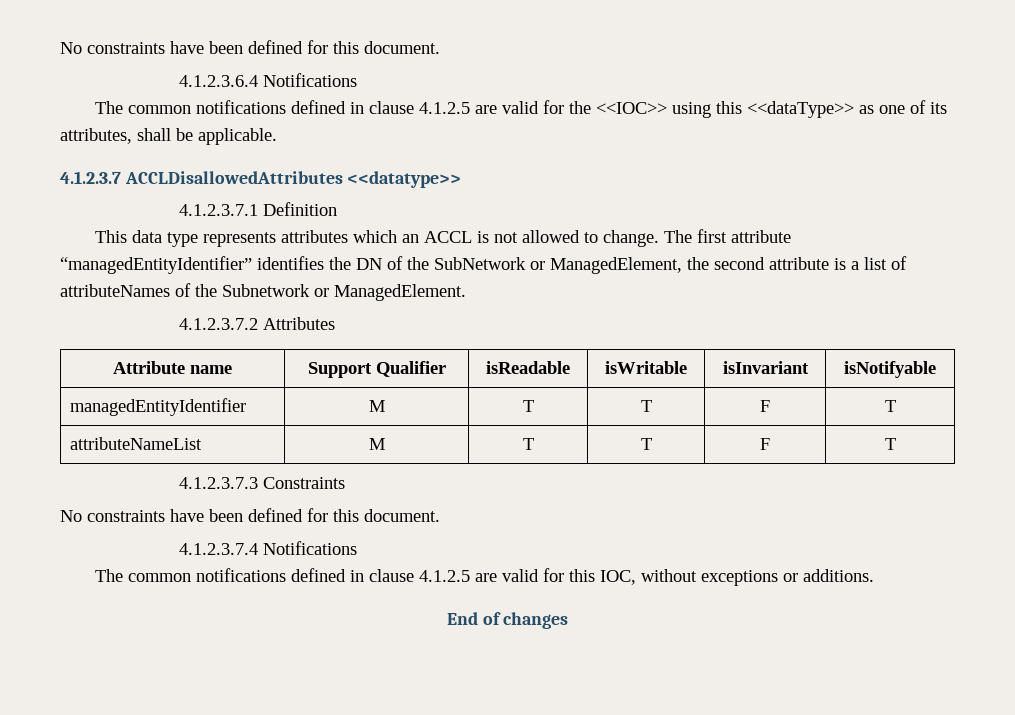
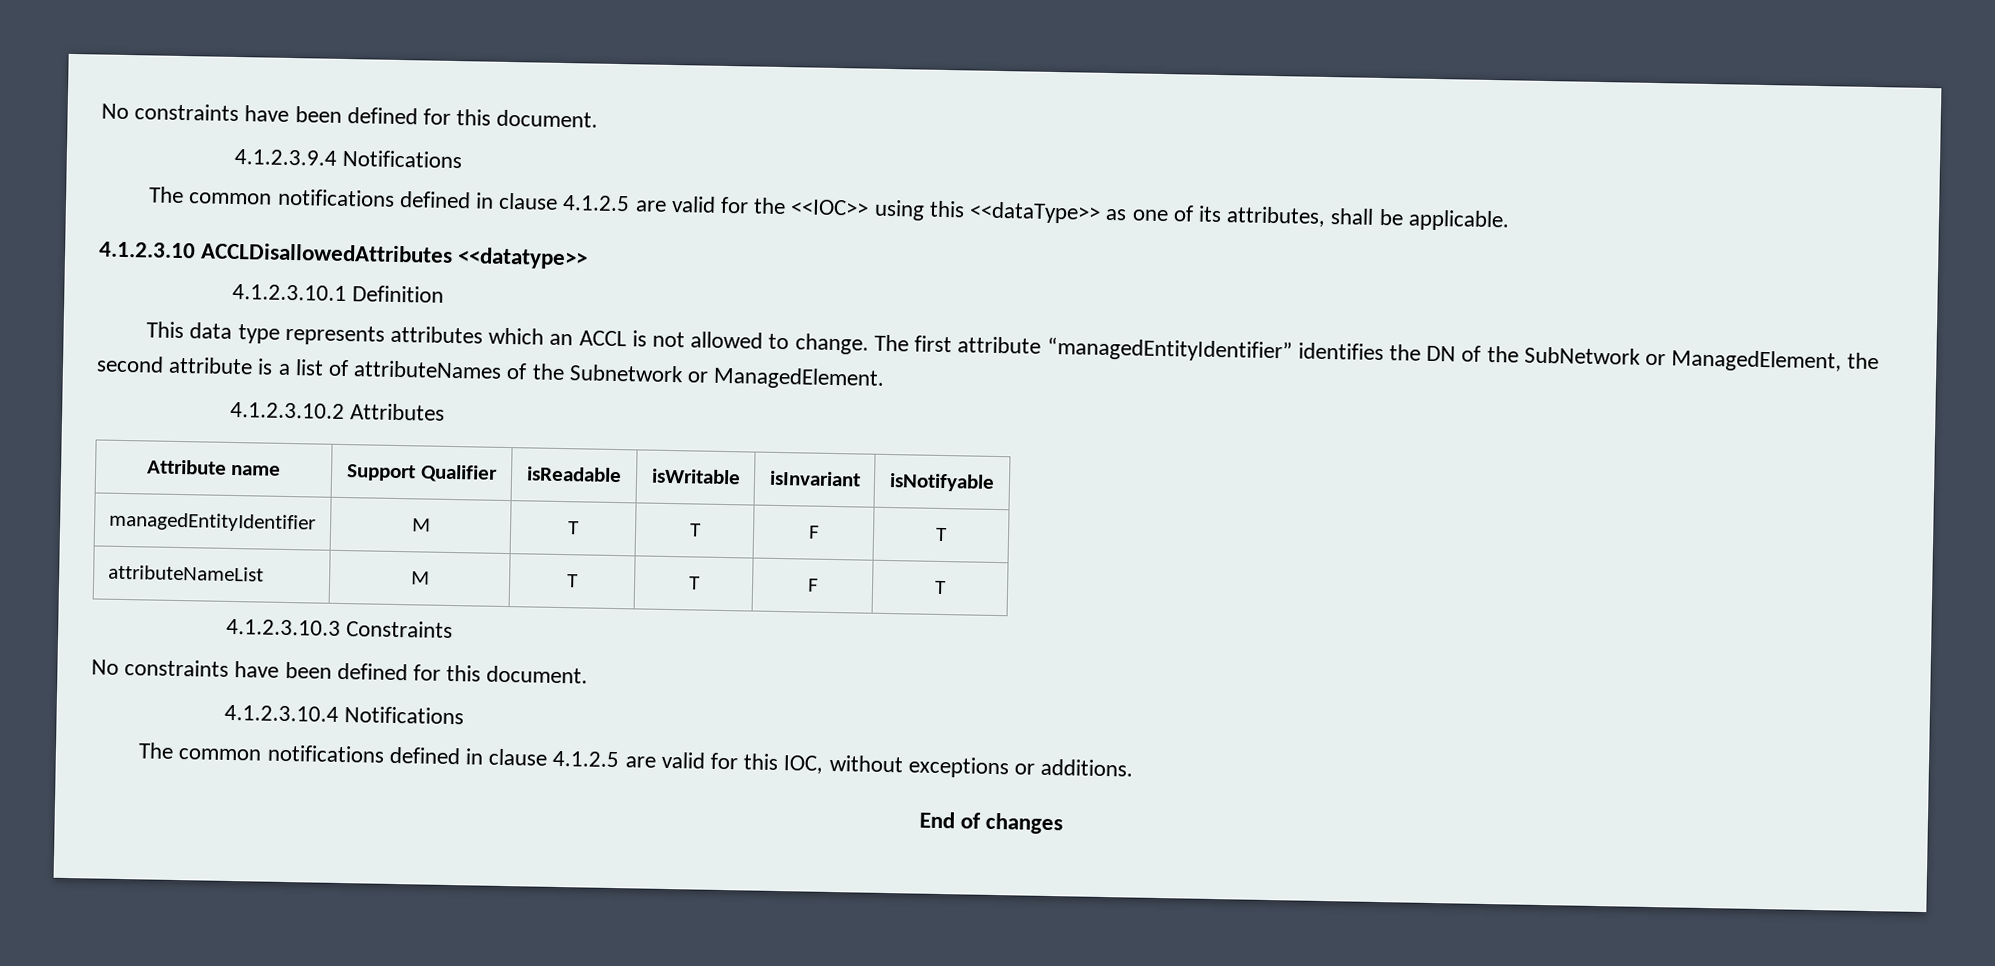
[60,40,440,54] [179,75,259,87] No constraints have been defined for this document. // 4.1.2.3.6.4 -> [101,103,599,128] [233,148,337,166] No constraints have been defined for this document. // 4.1.2.3.9.4
[60,171,121,184] 4.1.2.3.7 -> [98,241,196,259] 4.1.2.3.10
[179,204,259,216] 4.1.2.3.7.1 -> [231,283,347,302] 4.1.2.3.10.1
[179,318,259,330] 4.1.2.3.7.2 -> [229,401,345,420] 4.1.2.3.10.2
[179,477,259,489] 4.1.2.3.7.3 -> [225,618,341,636] 4.1.2.3.10.3
[179,543,259,555] 4.1.2.3.7.4 -> [223,704,339,722] 4.1.2.3.10.4

